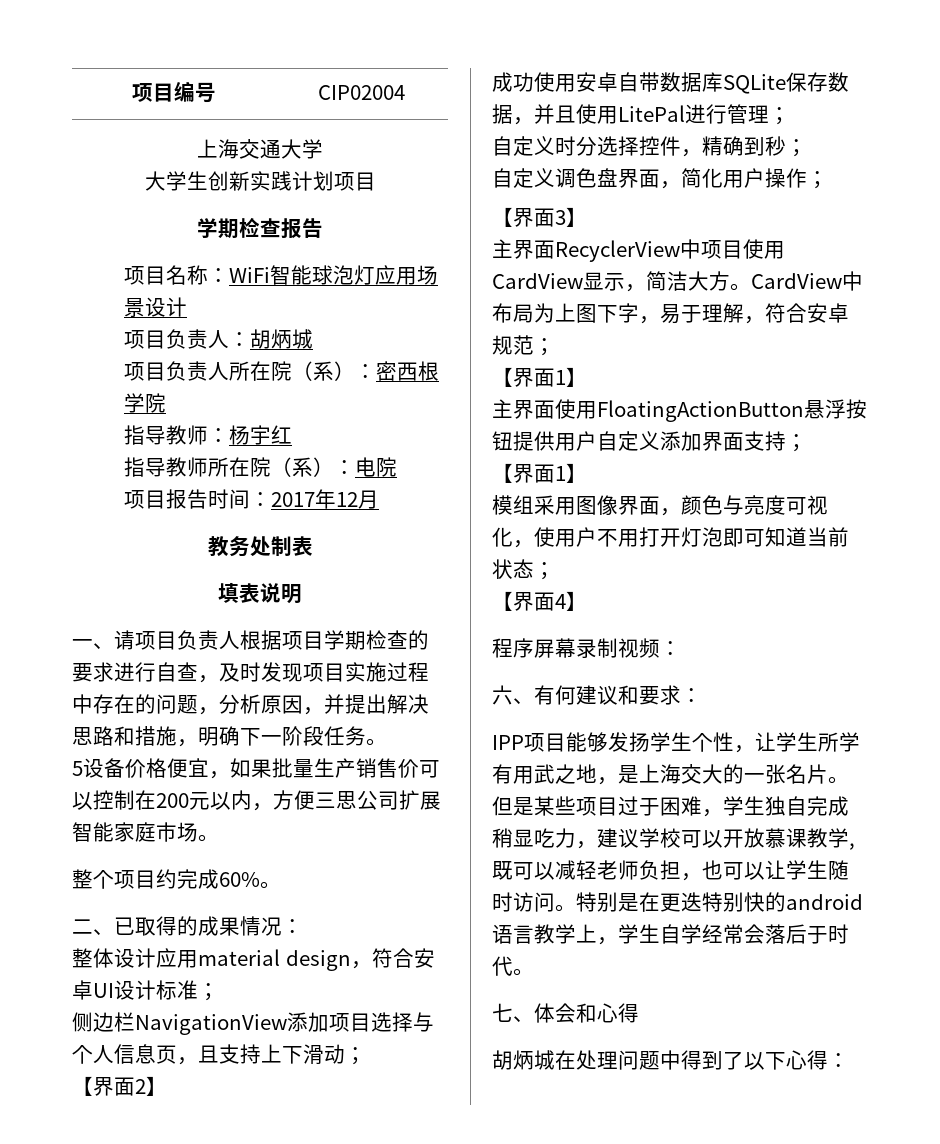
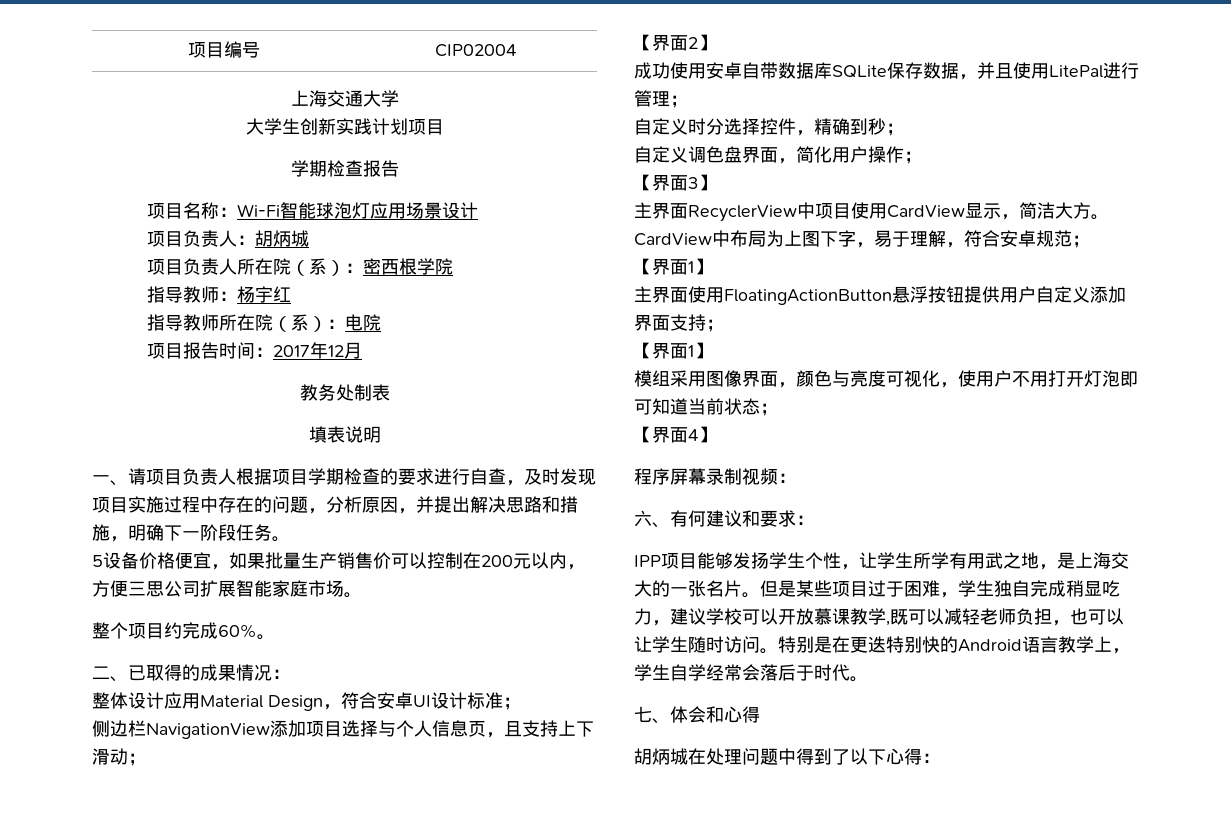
[228,267,270,283] WiFi -> [236,204,280,217] Wi-Fi
[198,949,351,971] material design -> [200,695,323,711] Material Design
[786,894,863,910] android -> [958,639,1022,652] Android

